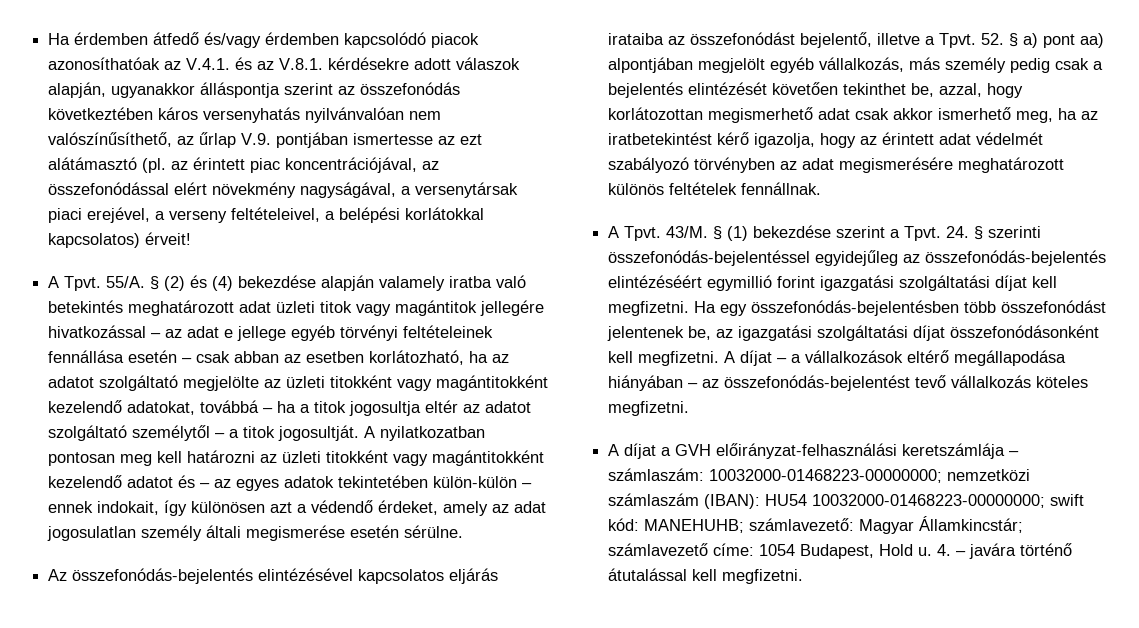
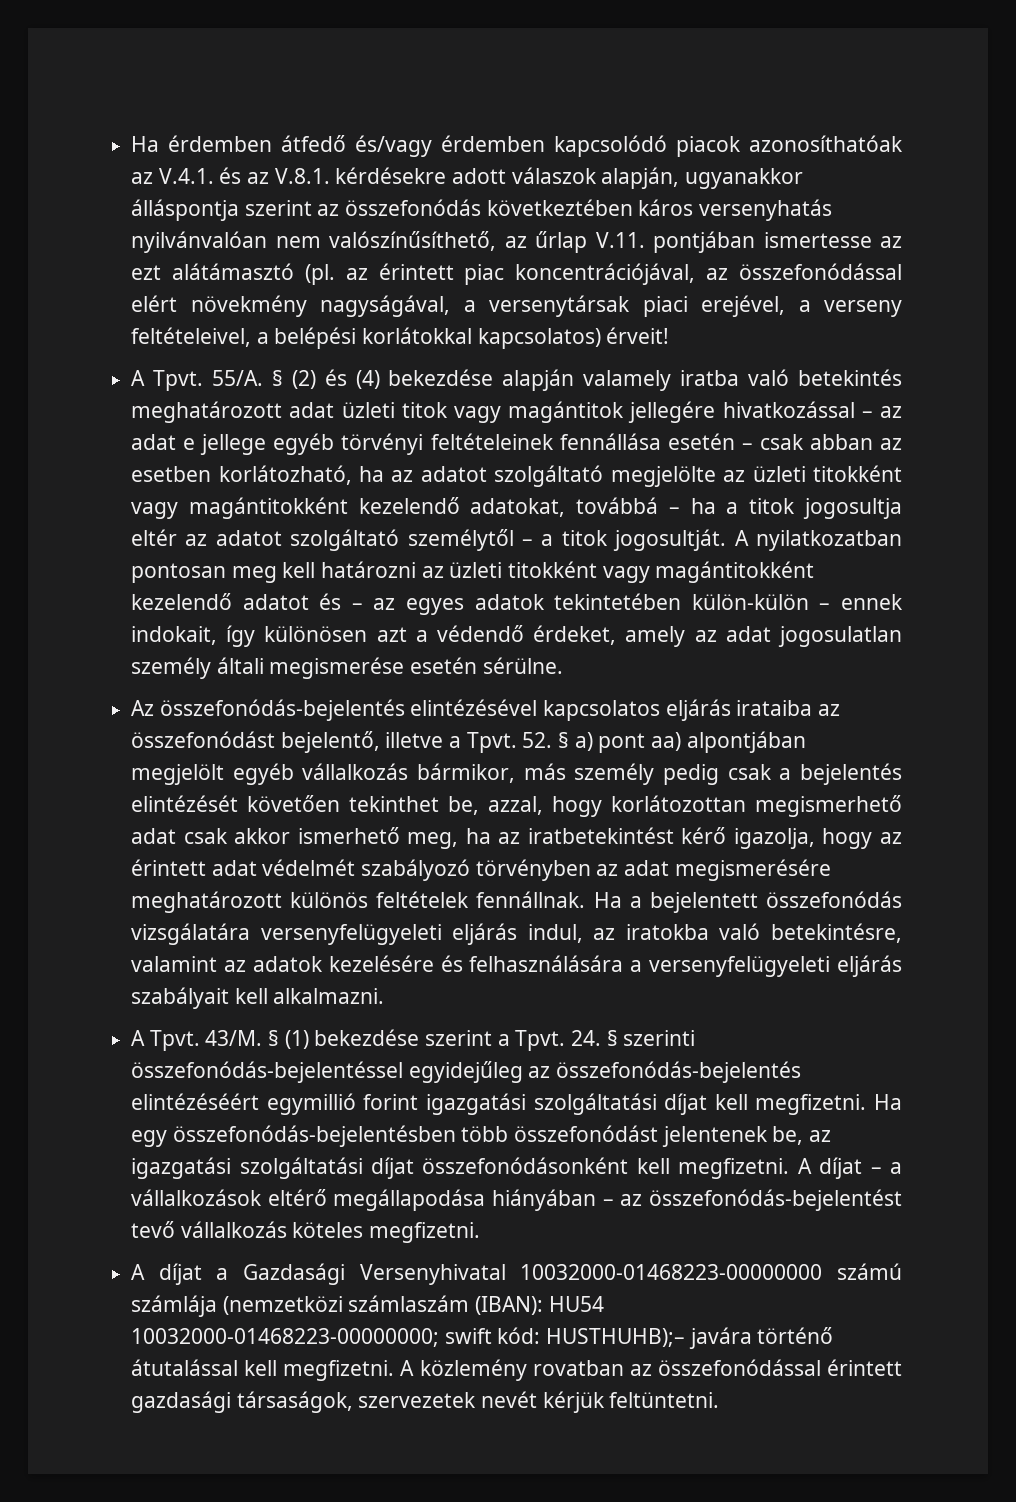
[241,133,272,145] V.9. -> [595,232,645,248] V.11.
[819,57,905,72] vállalkozás, -> [302,763,516,783] vállalkozás bármikor,
(822, 188) none -> [593,891,902,913] [131,923,902,945] [131,955,902,977] [131,987,385,1009] Ha a bejelentett összefonódás vizsgálatára versenyfelügyeleti eljárás indul, az iratokba való betekintésre, valamint az adatok kezelésére és felhasználására a versenyfelügyeleti eljárás szabályait kell alkalmazni.
[675,443,1020,459] [608,468,1031,483] GVH előirányzat-felhasználási keretszámlája – számlaszám: 10032000-01468223-00000000; nemzetközi -> [243,1263,902,1285] [131,1295,343,1317] Gazdasági Versenyhivatal 10032000-01468223-00000000 számú számlája (nemzetközi
[644,516,1024,534] [608,543,967,559] MANEHUHB; számlavezető: Magyar Államkincstár; számlavezető címe: 1054 Budapest, Hold u. 4. – -> [546,1328,686,1347] HUSTHUHB);–
(804, 576) none -> [400,1359,902,1381] [131,1391,720,1413] A közlemény rovatban az összefonódással érintett gazdasági társaságok, szervezetek nevét kérjük feltüntetni.

